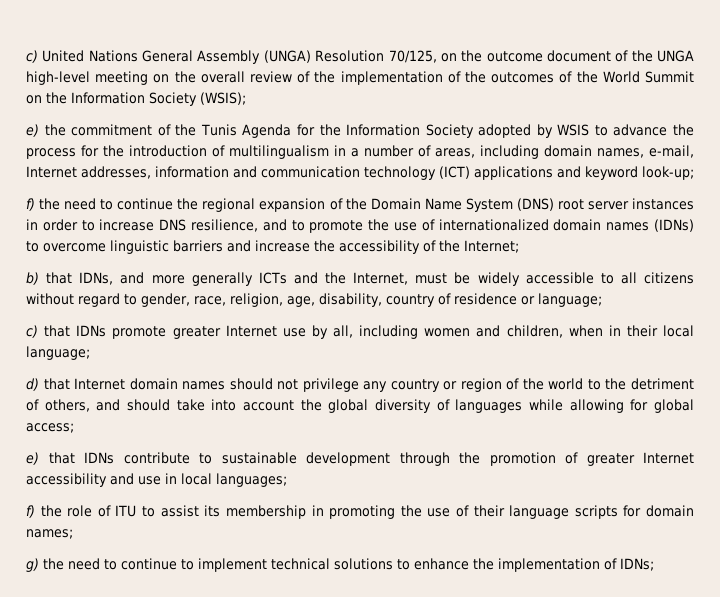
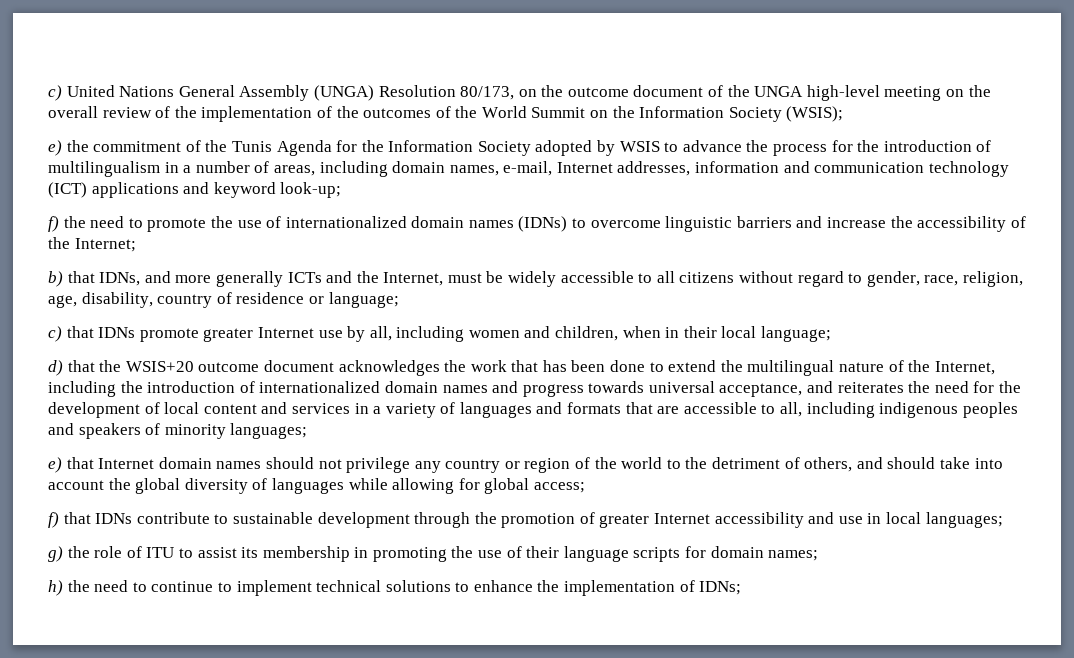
[388,50,437,63] 70/125, -> [460,86,515,100] 80/173,
[117,198,694,212] [26,219,305,232] continue the regional expansion of the Domain Name System (DNS) root server instances in order to increase DNS resilience, and to -> (143, 223) none
(70, 384) none -> [99,360,995,376] [48,381,1022,397] [48,402,1018,418] [48,423,308,439] [48,457,94,473] the WSIS+20 outcome document acknowledges the work that has been done to extend the multilingual nature of the Internet, including the introduction of internationalized domain names and progress towards universal acceptance, and reiterates the need for the development of local content and services in a variety of languages and formats that are accessible to all, including indigenous peoples and speakers of minority languages; // e) that
[26,452,39,465] e) -> [48,512,59,528] f)
[26,505,35,518] f) -> [48,546,63,562] g)
[26,558,39,572] g) -> [48,580,63,596] h)

